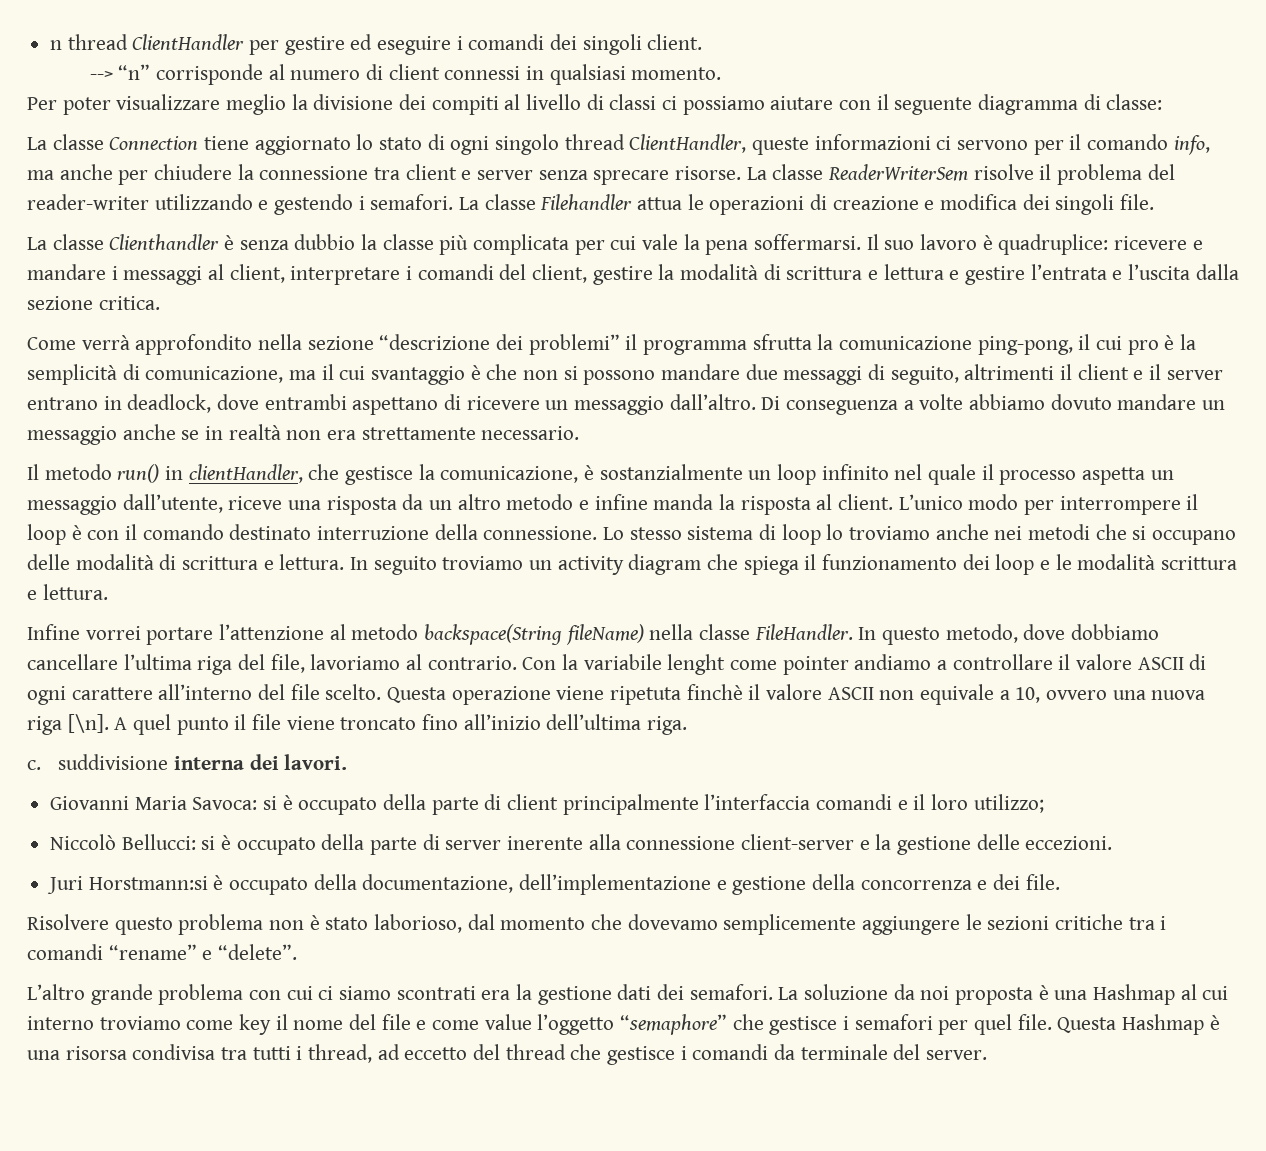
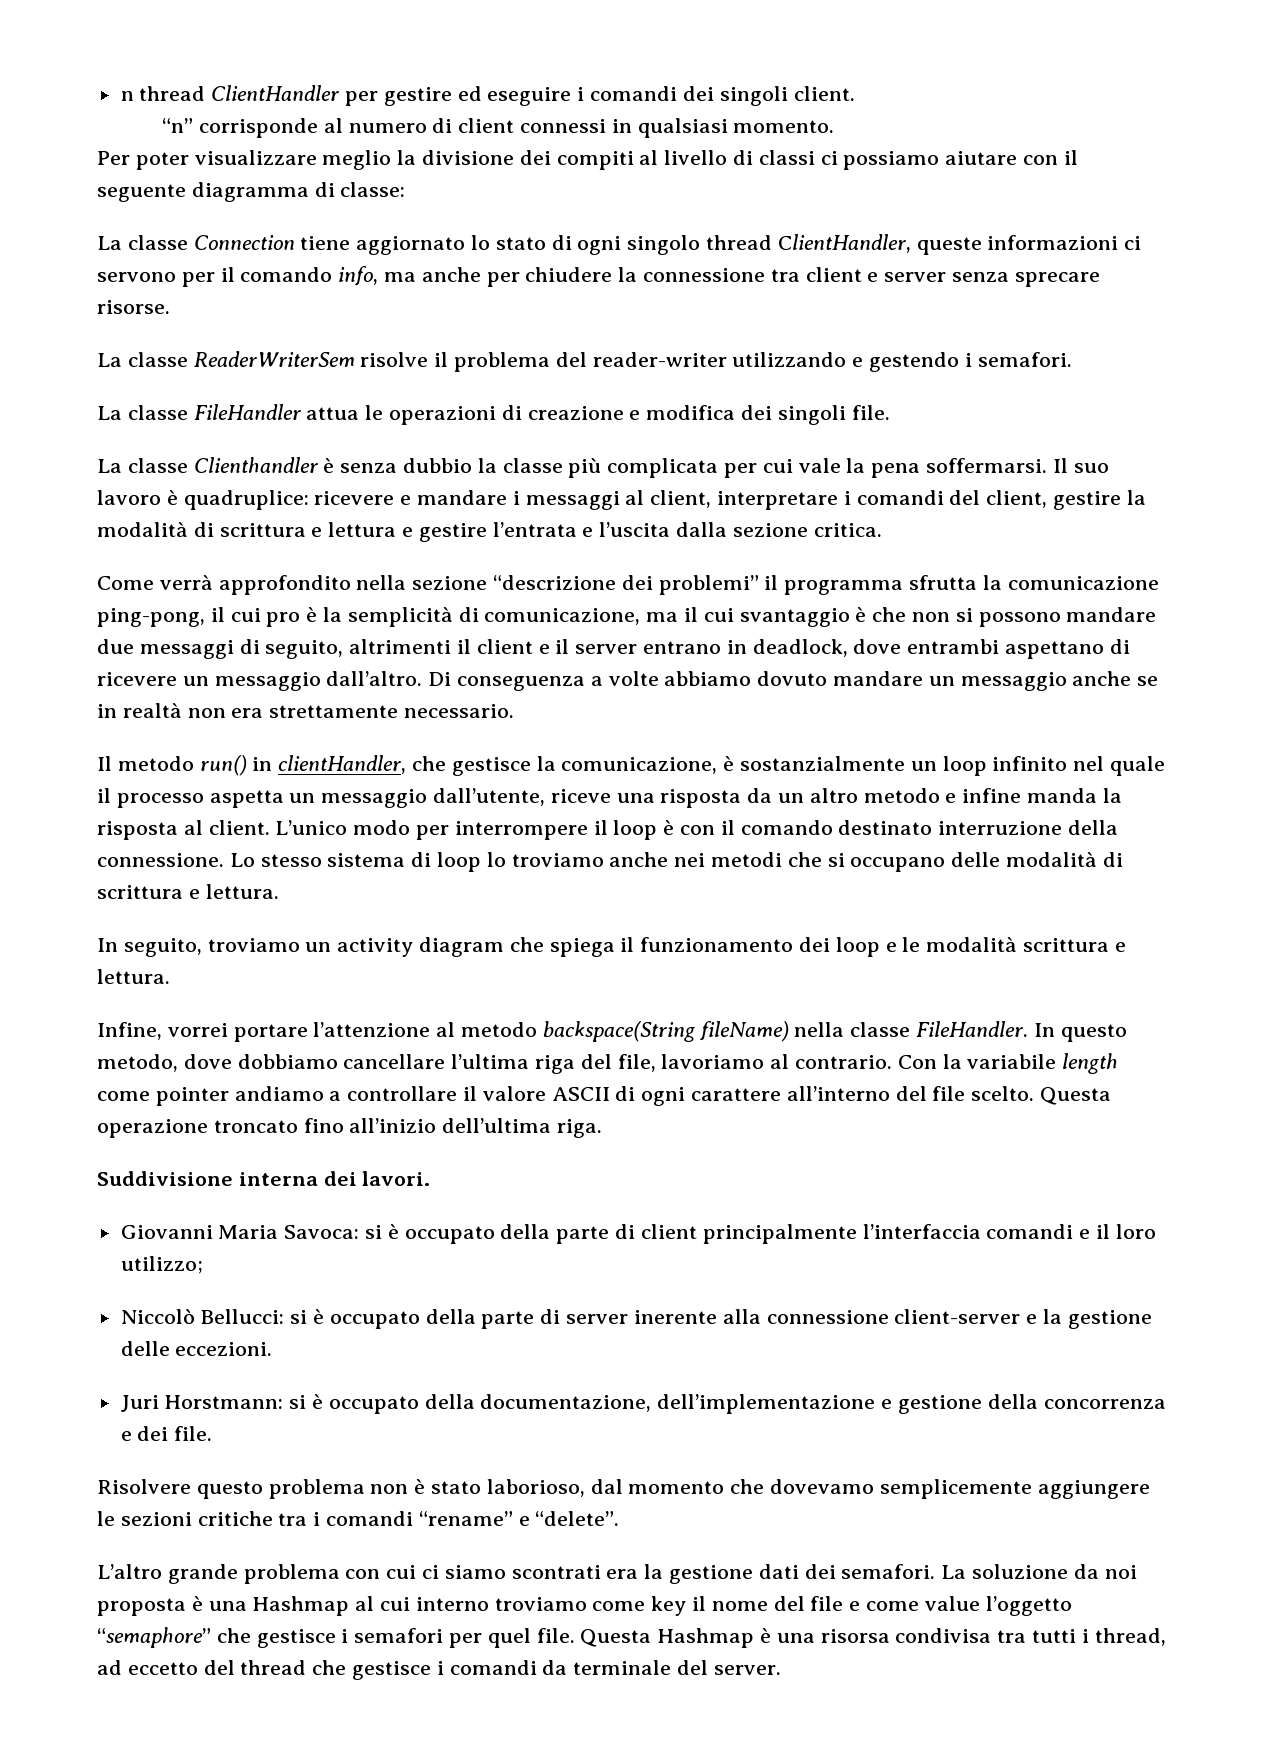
[89,71,113,80] --> -> (855, 93) none
(742, 173) none -> (170, 307) //
[459,194,633,210] La classe Filehandler -> [97,404,301,420] // La classe FileHandler
[350,556,437,575] In seguito -> [97,938,202,957] // In seguito,
[27,624,80,640] Infine -> [97,1022,162,1040] Infine,
[667,654,726,675] lenght -> [1062,1053,1119,1074] length
[556,684,1206,705] [27,714,335,735] viene ripetuta finchè il valore ASCII non equivale a 10, ovvero una nuova riga [\n]. A quel punto il file viene -> (208, 1128) none
[27,754,169,770] c. suddivisione -> [97,1171,233,1186] Suddivisione
[88,876,208,890] Horstmann:si -> [164,1395,307,1409] Horstmann: si

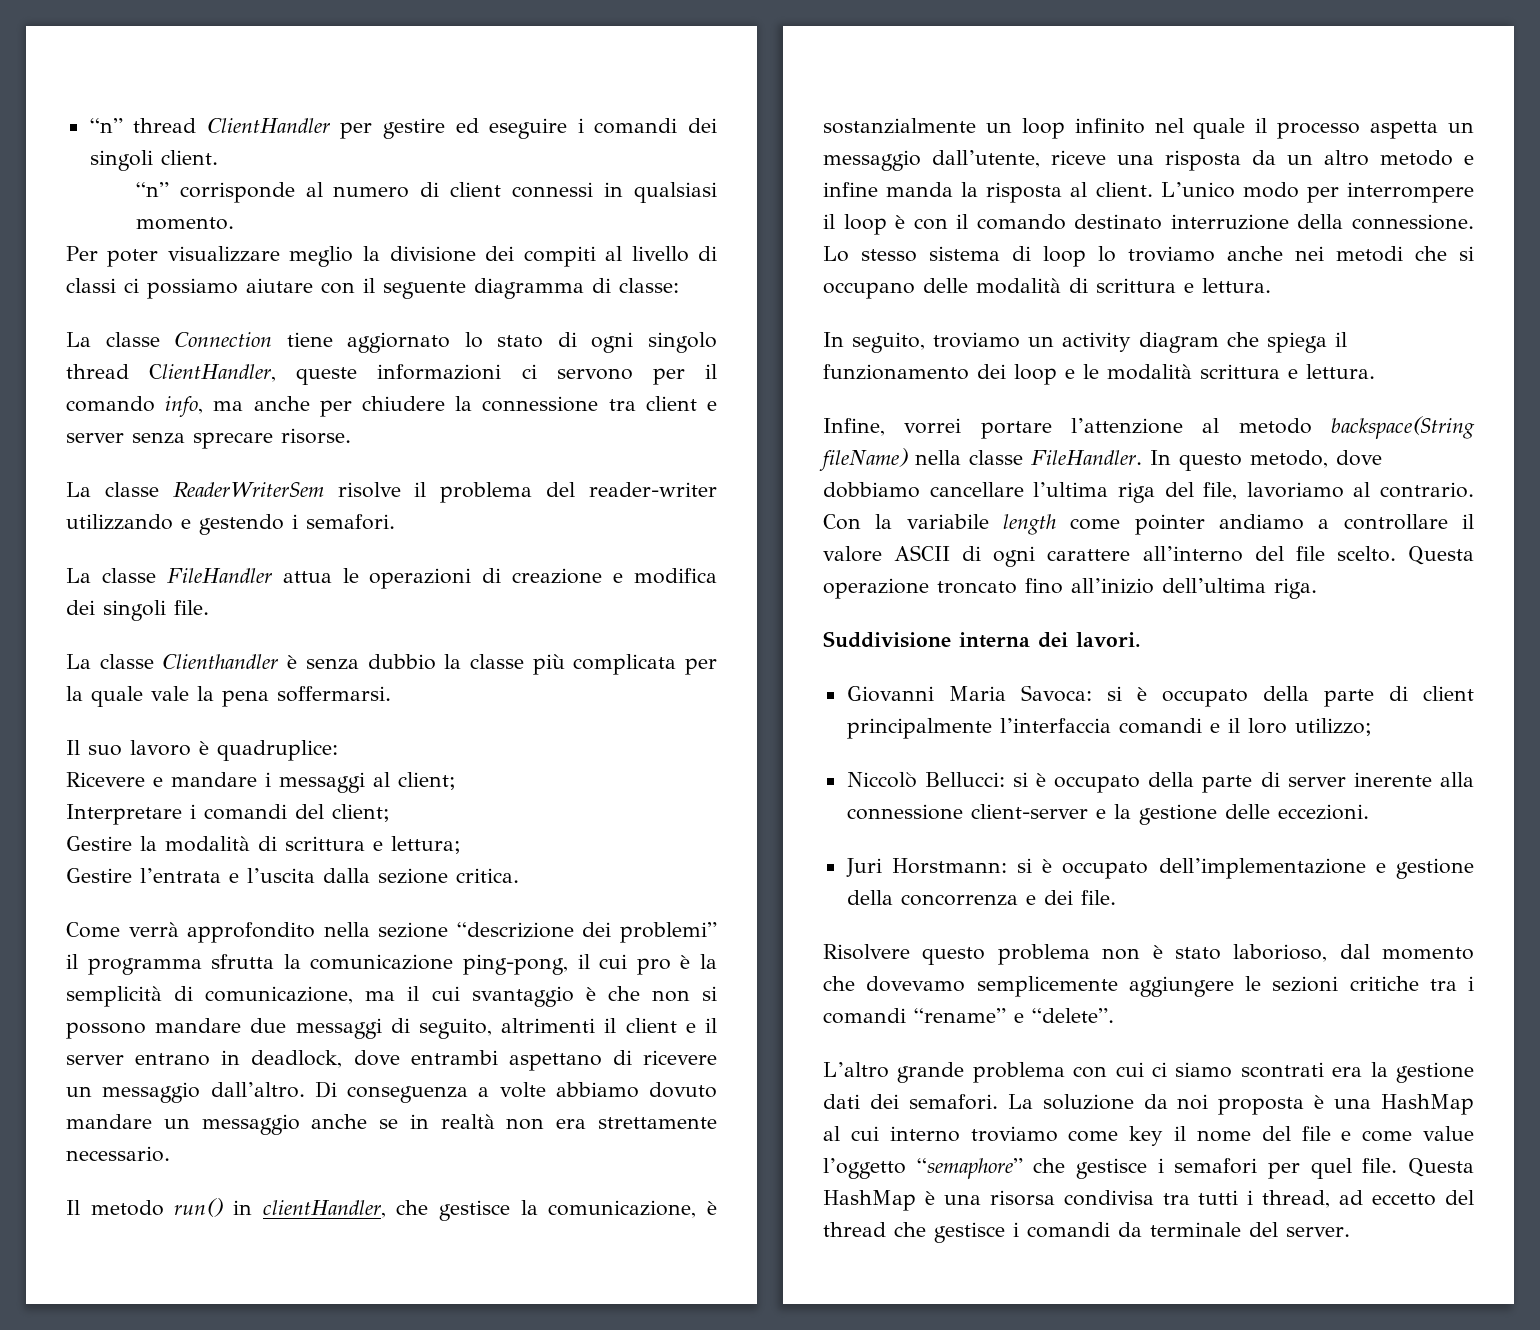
[120,91,134,101] n -> [89,118,123,133] “n”
[762,459,793,473] cui -> [66,686,143,707] la quale
(1048, 465) none -> (391, 694) //
[314,491,395,505] ricevere -> [66,772,145,787] // Ricevere
[650,490,839,510] client, interpretare -> [398,772,456,790] [66,804,182,825] client; // Interpretare
[986,490,1122,510] client, gestire -> [332,804,390,822] [66,836,132,851] client; // Gestire
[328,522,487,542] lettura e gestire -> [391,836,461,854] [66,868,132,883] lettura; // Gestire
[424,1394,652,1412] della documentazione, -> (1149, 870) none
[252,1596,350,1616] Hashmap -> [1381,1094,1474,1115] HashMap
[657,1628,755,1648] Hashmap -> [823,1190,916,1211] HashMap

